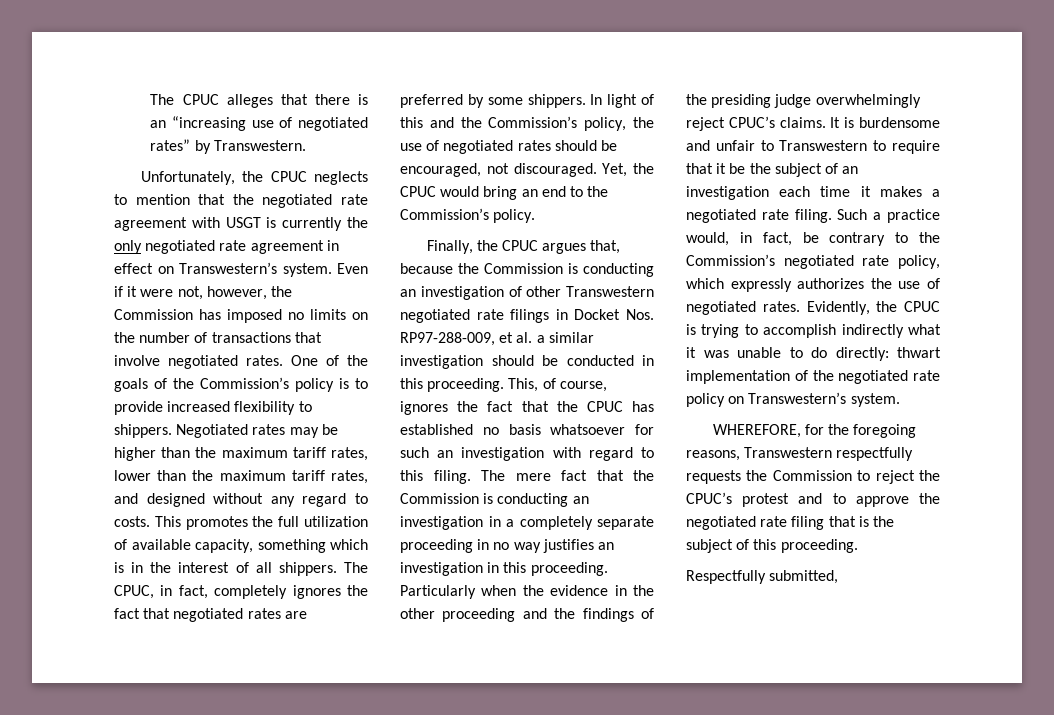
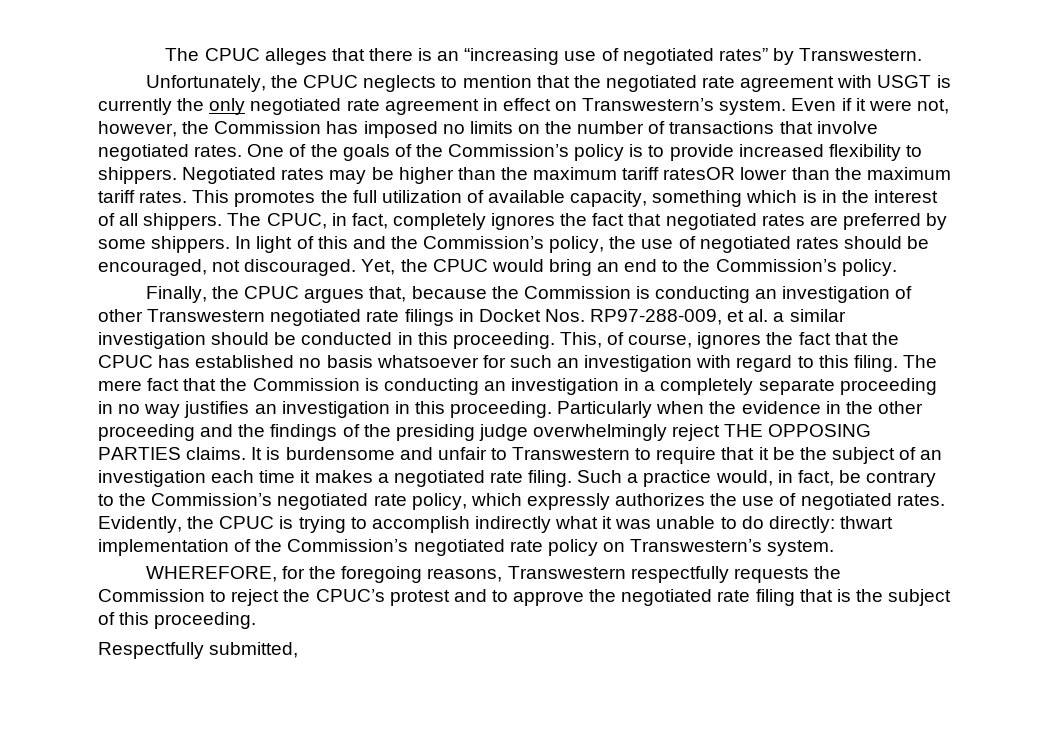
[331,447,368,461] rates, -> [663,167,736,180] ratesOR
[331,470,368,484] [114,493,368,507] [114,516,150,527] rates, and designed without any regard to costs. -> [139,191,188,203] rates.
[728,116,775,128] CPUC’s -> [724,424,872,437] [98,447,181,460] THE OPPOSING PARTIES
(834, 375) none -> [287,539,409,552] Commission’s

